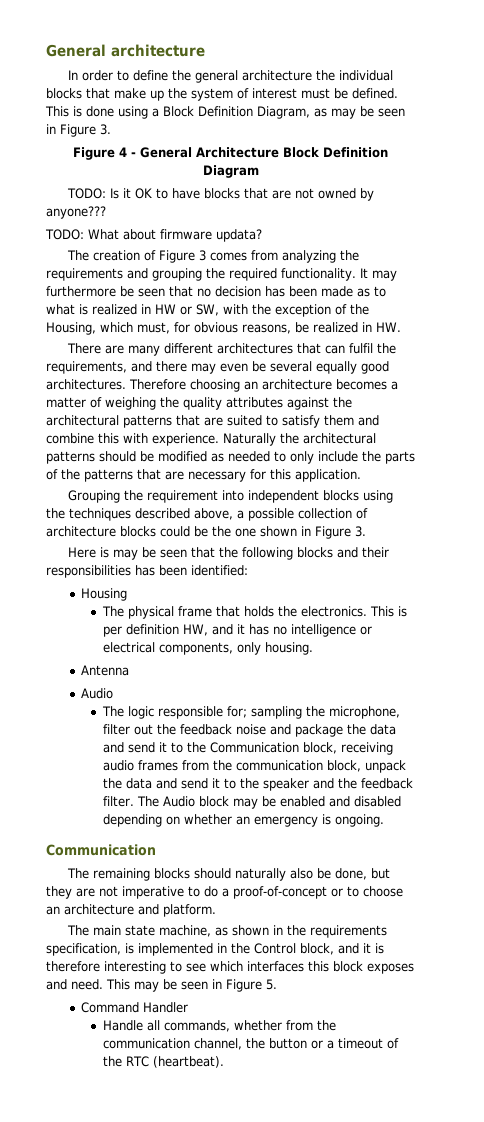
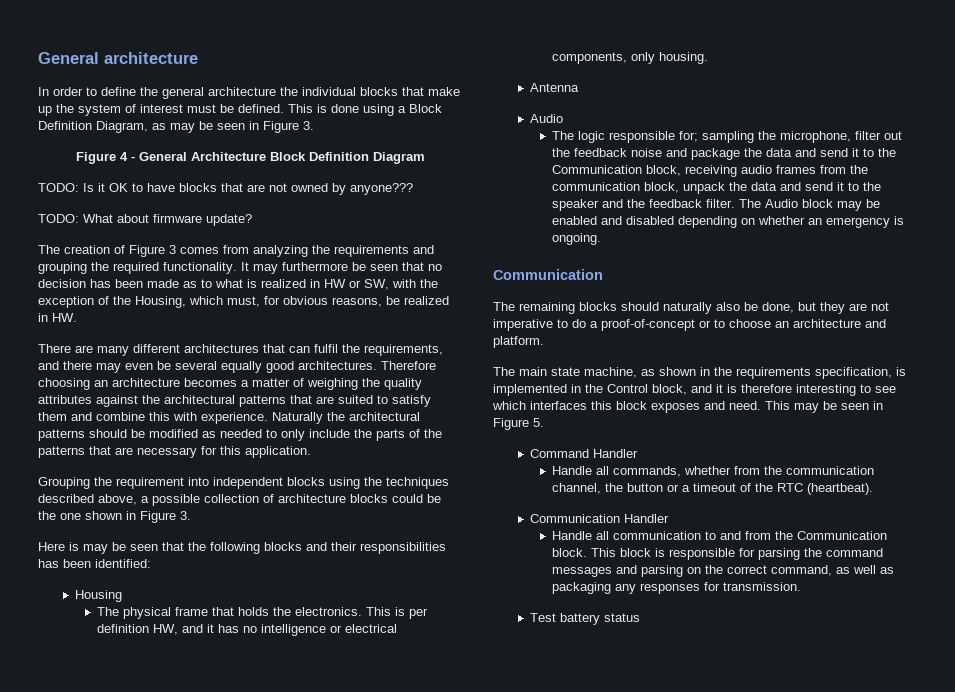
[216,229,262,242] updata? -> [206,214,252,226] update?
(224, 1062) none -> [529,514,669,523] [551,531,887,540] [551,548,883,560] [551,565,894,577] [551,582,801,594] [529,613,640,625] // Communication Handler // Handle all communication to and from the Communication block. This block is responsible for parsing the command messages and parsing on the correct command, as well as packaging any responses for transmission. // Test battery status

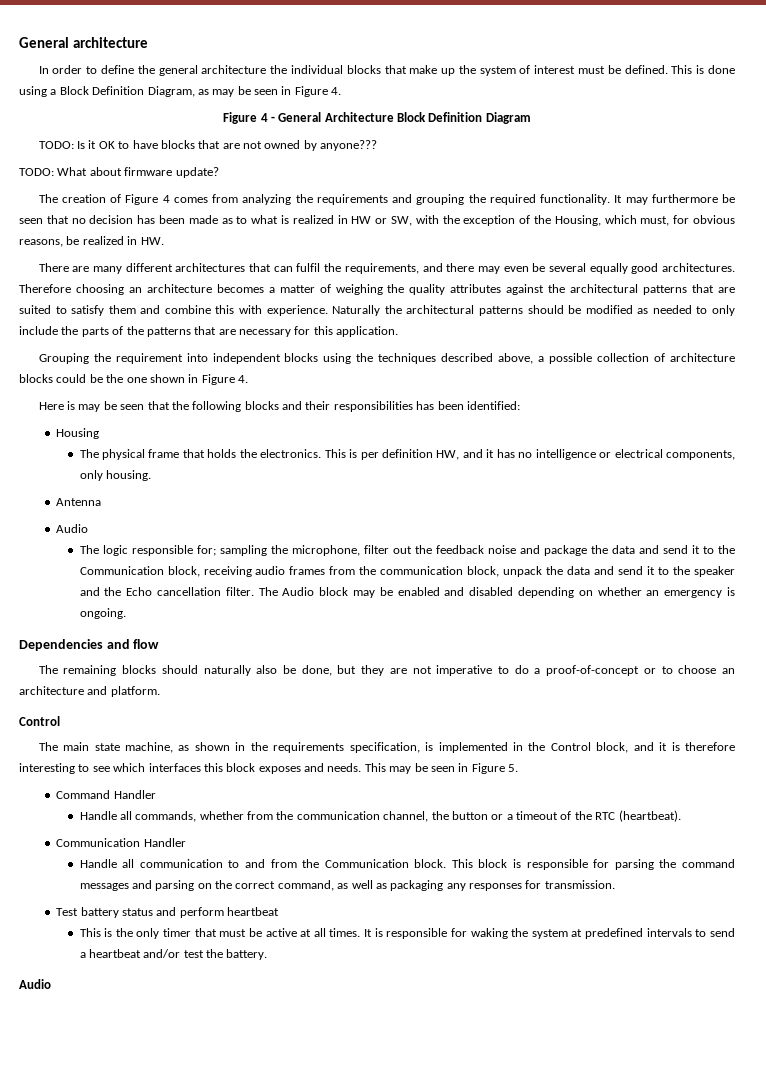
[303,121,314,130] 3. -> [331,87,342,95] 4.
[169,245,176,254] 3 -> [162,195,170,203] 4
[180,511,191,520] 3. -> [238,375,248,383] 4.
[648,199,702,208] feedback -> [126,587,221,596] Echo cancellation
[493,269,603,280] Communication -> [19,639,160,651] Dependencies and flow
(544, 342) none -> [19,716,60,726] // Control
[729,401,761,410] need. -> [327,763,362,772] needs.
(640, 617) none -> [156,907,280,918] [79,928,735,939] [79,949,268,960] [19,979,51,989] and perform heartbeat // This is the only timer that must be active at all times. It is responsible for waking the system at predefined intervals to send a heartbeat and/or test the battery. // Audio

